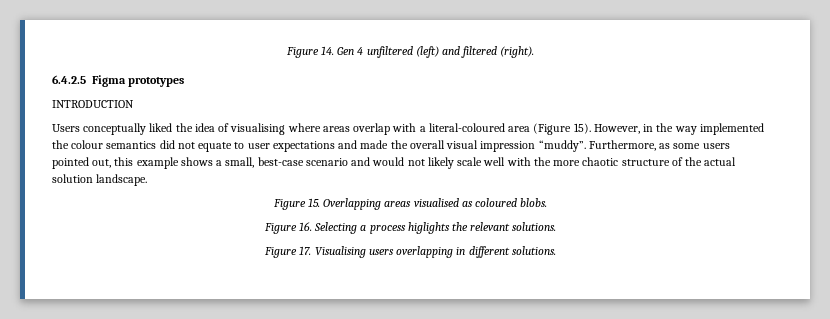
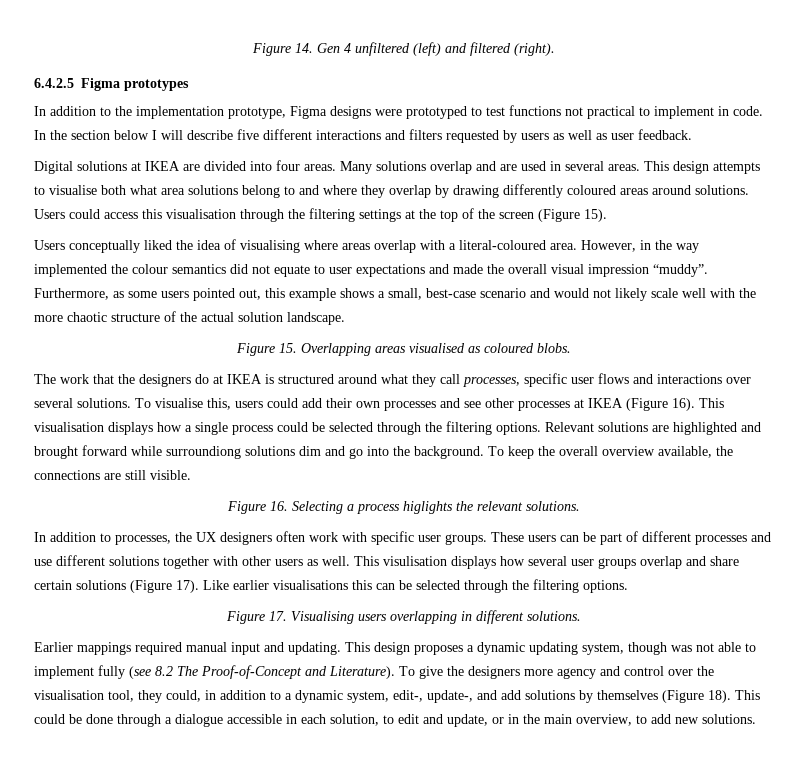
[52,100,134,108] INTRODUCTION -> [34,105,763,119] [34,129,692,143] [34,160,760,174] [34,184,749,198] [34,208,607,222] In addition to the implementation prototype, Figma designs were prototyped to test functions not practical to implement in code. In the section below I will describe five different interactions and filters requested by users as well as user feedback. // Digital solutions at IKEA are divided into four areas. Many solutions overlap and are used in several areas. This design attempts to visualise both what area solutions belong to and where they overlap by drawing differently coloured areas around solutions. Users could access this visualisation through the filtering settings at the top of the screen (Figure 15).
[508,123,591,135] area (Figure 15). -> [550,243,577,250] area.
(548, 202) none -> [34,373,751,387] [34,398,724,411] [34,421,761,435] [34,445,733,459] [34,470,191,480] // The work that the designers do at IKEA is structured around what they call processes, specific user flows and interactions over several solutions. To visualise this, users could add their own processes and see other processes at IKEA (Figure 16). This visualisation displays how a single process could be selected through the filtering options. Relevant solutions are highlighted and brought forward while surroundiong solutions dim and go into the background. To keep the overall overview available, the connections are still visible.
(557, 226) none -> [34,531,771,545] [34,555,739,569] [34,579,628,593] // In addition to processes, the UX designers often work with specific user groups. These users can be part of different processes and use different solutions together with other users as well. This visulisation displays how several user groups overlap and share certain solutions (Figure 17). Like earlier visualisations this can be selected through the filtering options.
(556, 250) none -> [34,642,756,655] [34,665,714,679] [34,690,760,703] [34,714,756,727] // Earlier mappings required manual input and updating. This design proposes a dynamic updating system, though was not able to implement fully (see 8.2 The Proof-of-Concept and Literature). To give the designers more agency and control over the visualisation tool, they could, in addition to a dynamic system, edit-, update-, and add solutions by themselves (Figure 18). This could be done through a dialogue accessible in each solution, to edit and update, or in the main overview, to add new solutions.

